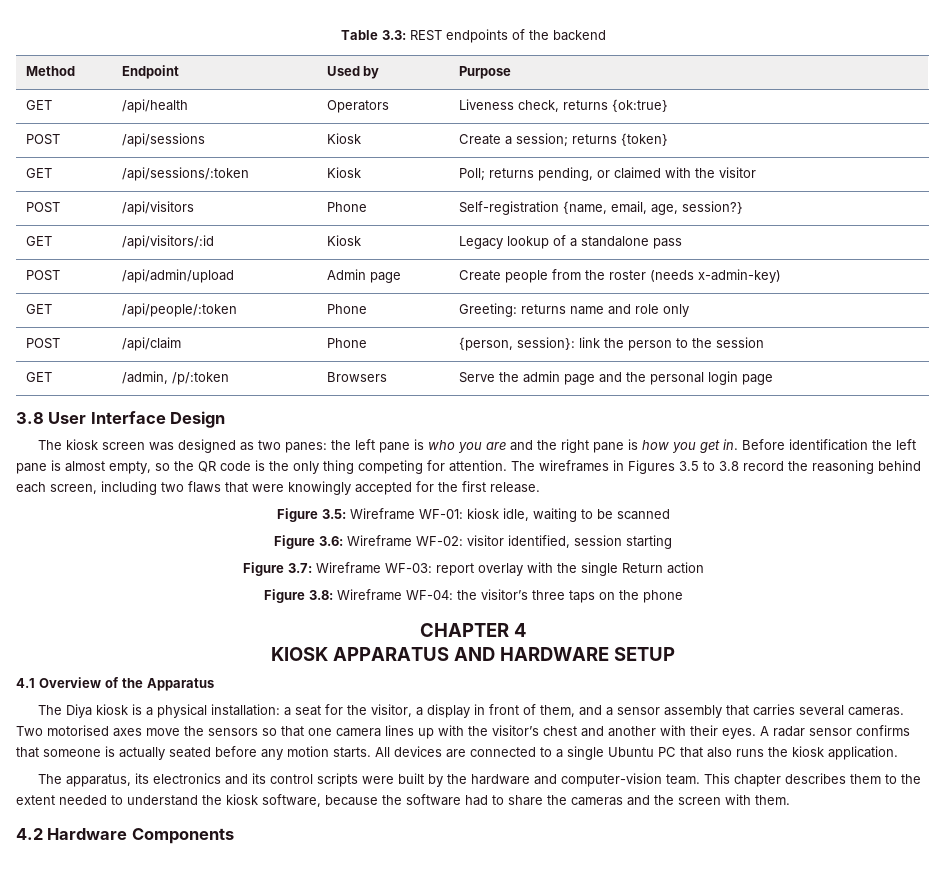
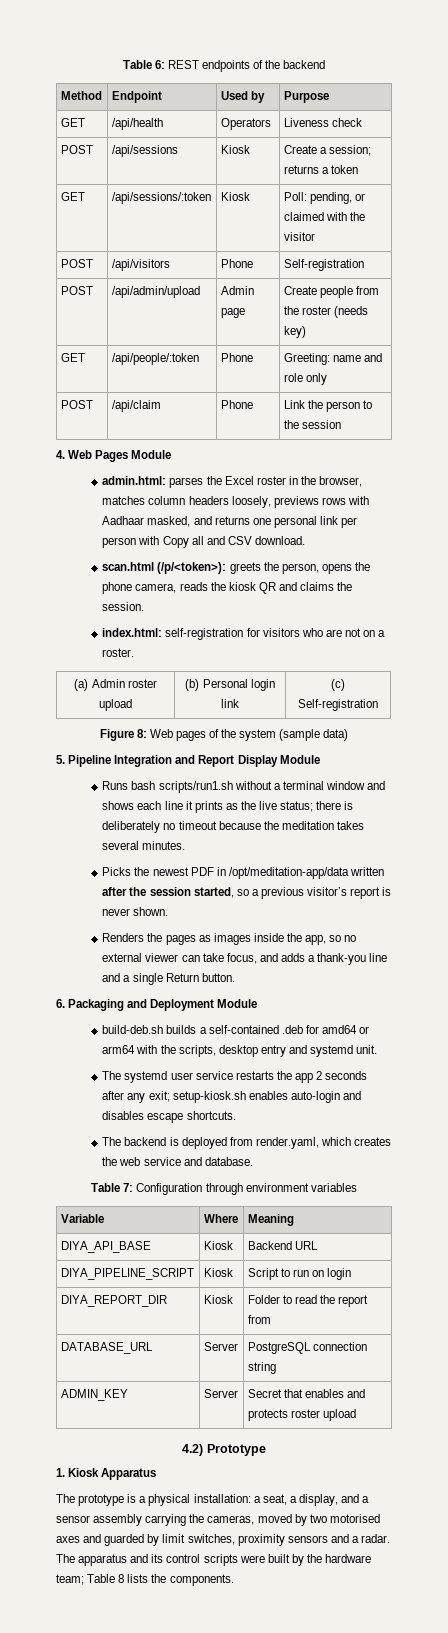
[340,30,406,40] Table 3.3: -> [122,60,165,69] Table 6:
[517,99,668,112] check, returns {ok:true} -> [331,118,362,127] check
[620,133,668,146] {token} -> [321,165,358,174] a token
[458,168,534,181] Poll; returns -> [283,192,307,201] Poll:
[562,201,743,215] [25,236,52,246] [121,235,214,249] [326,235,361,246] [458,235,682,249] {name, email, age, session?} // GET | /api/visitors/:id | Kiosk | Legacy lookup of a standalone pass -> (364, 265) none
[697,269,781,283] x-admin-key) -> [283,326,306,338] key)
[520,304,566,314] returns -> (330, 359) none
[458,337,600,351] {person, session}: link -> [283,400,305,409] Link
[25,372,52,382] [121,371,229,385] [326,372,387,382] [458,371,773,385] [16,411,226,428] [37,439,916,453] [16,460,921,474] [16,481,540,495] [276,508,670,522] [274,535,672,549] [242,562,704,576] [263,589,683,603] [419,623,527,637] [271,647,675,661] [16,677,143,688] // GET | /admin, /p/:token | Browsers | Serve the admin page and the personal login page // 3.8 User Interface Design // The kiosk screen was designed as two panes: the left pane is who you are and the right pane is how you get in. Before identification the left pane is almost empty, so the QR code is the only thing competing for attention. The wireframes in Figures 3.5 to 3.8 record the reasoning behind each screen, including two flaws that were knowingly accepted for the first release. // Figure 3.5: Wireframe WF-01: kiosk idle, waiting to be scanned // Figure 3.6: Wireframe WF-02: visitor identified, session starting // Figure 3.7: Wireframe WF-03: report overlay with the single Return action // Figure 3.8: Wireframe WF-04: the visitor’s three taps on the phone // CHAPTER 4 // KIOSK APPARATUS AND HARDWARE SETUP // 4.1 Overview of the -> [56,450,172,462] [102,476,363,488] [102,496,370,508] [102,516,358,528] [102,536,306,548] [102,562,371,574] [102,582,353,594] [102,602,145,611] [102,628,386,640] [102,648,135,657] [74,679,157,691] [99,699,132,711] [185,679,275,691] [221,699,239,708] [331,679,345,691] [298,699,378,711] [99,729,349,741] [56,755,320,767] [102,781,386,793] [102,801,354,813] [102,821,365,833] [102,841,186,850] [102,867,385,879] [102,887,392,899] [102,907,169,916] [102,933,357,945] [102,953,388,965] [102,973,235,985] [56,999,258,1011] [102,1025,370,1034] [102,1045,378,1057] [102,1071,368,1083] [102,1091,362,1103] [102,1111,236,1123] [102,1137,392,1149] [102,1157,253,1166] [91,1183,357,1195] [60,1214,104,1223] [203,1214,238,1223] [247,1214,294,1226] [60,1241,151,1253] [203,1241,233,1250] [247,1241,318,1250] [60,1268,194,1280] [203,1268,233,1277] [247,1268,352,1280] [60,1295,167,1307] [203,1295,233,1304] [247,1295,369,1307] [247,1315,271,1324] [60,1342,153,1354] [203,1342,238,1351] [247,1342,367,1354] [247,1362,276,1374] [60,1389,128,1401] [203,1389,238,1398] [247,1389,366,1398] [247,1409,356,1421] [182,1444,266,1456] [56,1468,100,1477] // 4. Web Pages Module // admin.html: parses the Excel roster in the browser, matches column headers loosely, previews rows with Aadhaar masked, and returns one personal link per person with Copy all and CSV download. // scan.html (/p/<token>): greets the person, opens the phone camera, reads the kiosk QR and claims the session. // index.html: self-registration for visitors who are not on a roster. // (a) Admin roster upload | (b) Personal login link | (c) Self-registration // Figure 8: Web pages of the system (sample data) // 5. Pipeline Integration and Report Display Module // Runs bash scripts/run1.sh without a terminal window and shows each line it prints as the live status; there is deliberately no timeout because the meditation takes several minutes. // Picks the newest PDF in /opt/meditation-app/data written after the session started, so a previous visitor’s report is never shown. // Renders the pages as images inside the app, so no external viewer can take focus, and adds a thank-you line and a single Return button. // 6. Packaging and Deployment Module // build-deb.sh builds a self-contained .deb for amd64 or arm64 with the scripts, desktop entry and systemd unit. // The systemd user service restarts the app 2 seconds after any exit; setup-kiosk.sh enables auto-login and disables escape shortcuts. // The backend is deployed from render.yaml, which creates the web service and database. // Table 7: Configuration through environment variables // Variable | Where | Meaning // DIYA_API_BASE | Kiosk | Backend URL // DIYA_PIPELINE_SCRIPT | Kiosk | Script to run on login // DIYA_REPORT_DIR | Kiosk | Folder to read the report from // DATABASE_URL | Server | PostgreSQL connection string // ADMIN_KEY | Server | Secret that enables and protects roster upload // 4.2) Prototype // 1. Kiosk
[65,704,128,718] Diya kiosk -> [78,1494,125,1506] prototype
[294,704,904,718] [16,725,910,739] [16,746,898,760] [37,773,221,787] seat for the visitor, a display in front of them, and a sensor assembly that carries several cameras. Two motorised axes move the sensors so that one camera lines up with the visitor’s chest and another with their eyes. A radar sensor confirms that someone is actually seated before any motion starts. All devices are connected to a single Ubuntu PC that also runs the kiosk application. // The apparatus, its electronics -> [262,1494,370,1506] [56,1514,380,1526] [56,1534,391,1546] [56,1554,128,1566] seat, a display, and a sensor assembly carrying the cameras, moved by two motorised axes and guarded by limit switches, proximity sensors and a radar. The apparatus
[533,773,921,787] [16,794,790,807] [16,828,234,844] and computer-vision team. This chapter describes them to the extent needed to understand the kiosk software, because the software had to share the cameras and the screen with them. // 4.2 Hardware Components -> [56,1574,234,1586] team; Table 8 lists the components.

